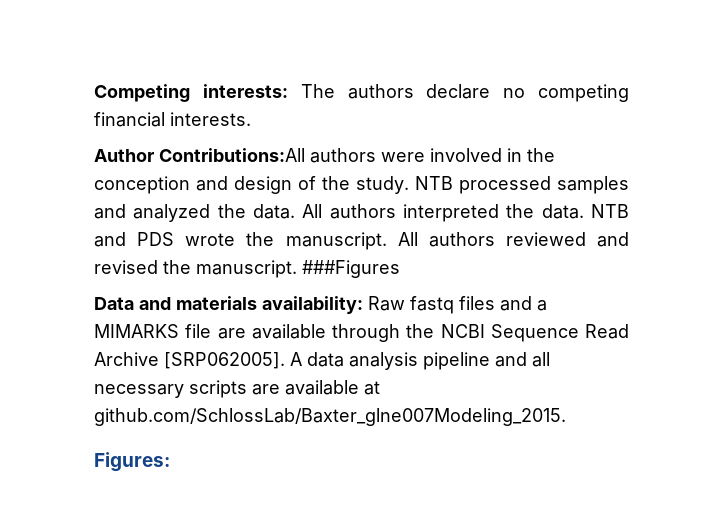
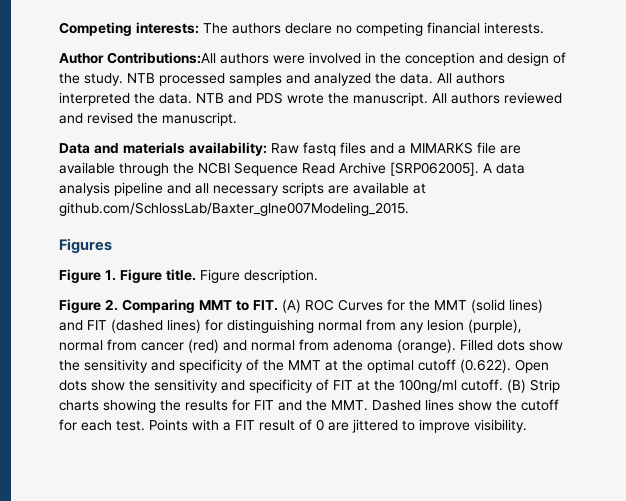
[302,260,400,278] ###Figures -> (237, 119) none
[94,452,170,472] Figures: -> [59,238,112,254] [59,269,318,283] [59,299,543,313] [59,319,522,333] [59,339,563,353] [59,359,549,373] [59,379,560,393] [59,399,559,413] [59,419,527,433] Figures // Figure 1. Figure title. Figure description. // Figure 2. Comparing MMT to FIT. (A) ROC Curves for the MMT (solid lines) and FIT (dashed lines) for distinguishing normal from any lesion (purple), normal from cancer (red) and normal from adenoma (orange). Filled dots show the sensitivity and specificity of the MMT at the optimal cutoff (0.622). Open dots show the sensitivity and specificity of FIT at the 100ng/ml cutoff. (B) Strip charts showing the results for FIT and the MMT. Dashed lines show the cutoff for each test. Points with a FIT result of 0 are jittered to improve visibility.

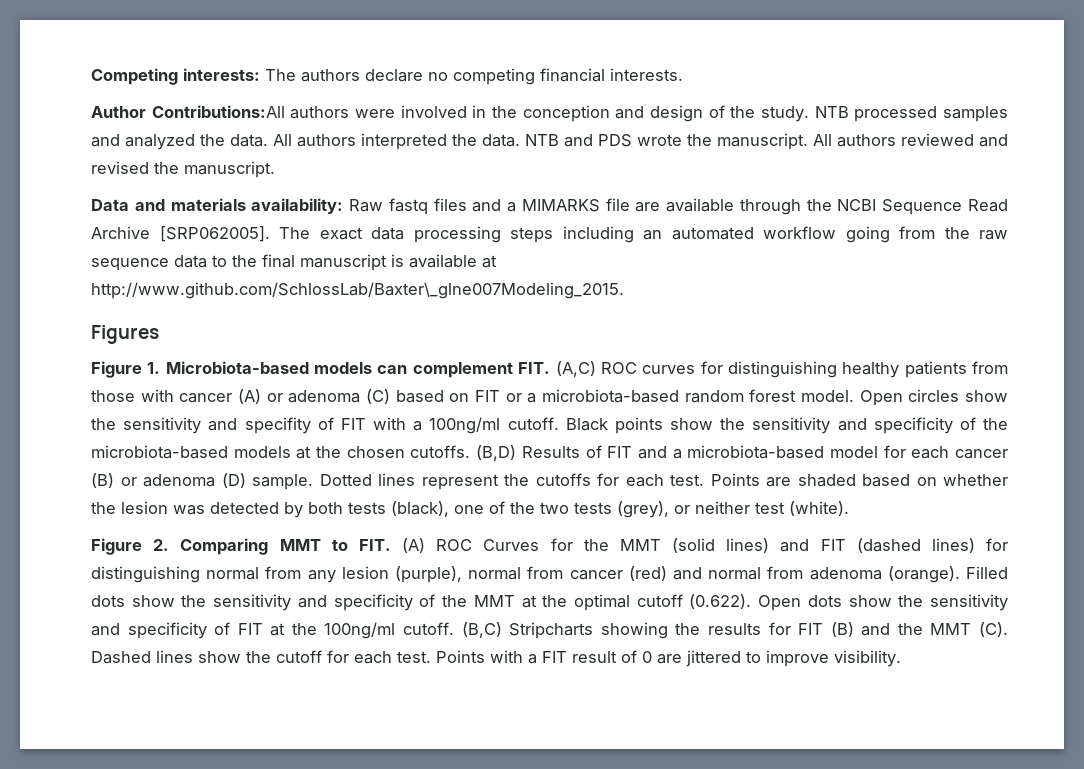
[483,163,525,174] [59,182,349,196] A data analysis pipeline and all necessary scripts are -> [279,226,1008,243] [91,254,404,271] The exact data processing steps including an automated workflow going from the raw sequence data to the final manuscript is
[59,202,409,216] github.com/SchlossLab/Baxter_glne007Modeling_2015. -> [91,282,624,299] http://www.github.com/SchlossLab/Baxter\_glne007Modeling_2015.
[120,269,318,283] Figure title. Figure description. -> [165,361,1008,378] [91,389,1008,406] [91,417,1008,434] [91,445,1008,461] [91,473,1008,490] [91,501,849,518] Microbiota-based models can complement FIT. (A,C) ROC curves for distinguishing healthy patients from those with cancer (A) or adenoma (C) based on FIT or a microbiota-based random forest model. Open circles show the sensitivity and specifity of FIT with a 100ng/ml cutoff. Black points show the sensitivity and specificity of the microbiota-based models at the chosen cutoffs. (B,D) Results of FIT and a microbiota-based model for each cancer (B) or adenoma (D) sample. Dotted lines represent the cutoffs for each test. Points are shaded based on whether the lesion was detected by both tests (black), one of the two tests (grey), or neither test (white).
[507,379,560,393] [59,400,99,411] (B) Strip charts -> [461,622,594,639] (B,C) Stripcharts
(274, 405) none -> [830,622,854,637] (B)
[331,400,368,411] MMT. -> [930,622,1008,637] MMT (C).

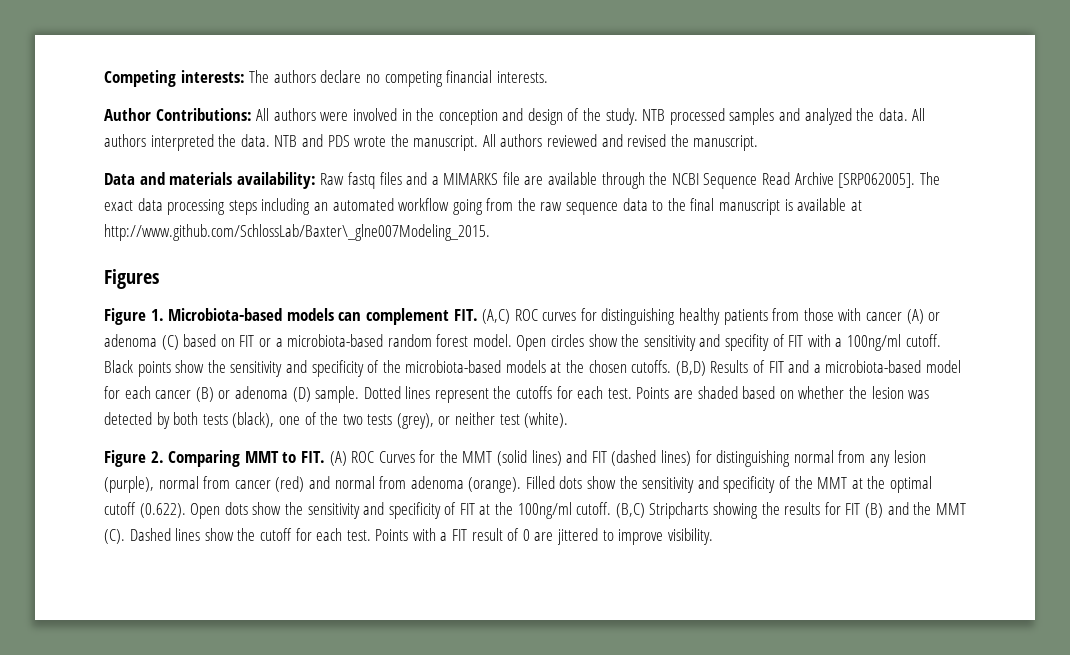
[151,105,285,118] Contributions:All -> [155,108,270,121] Contributions: All

